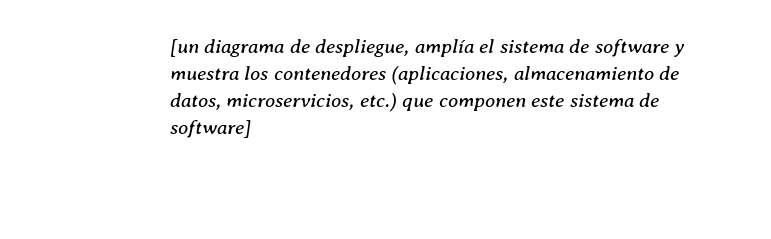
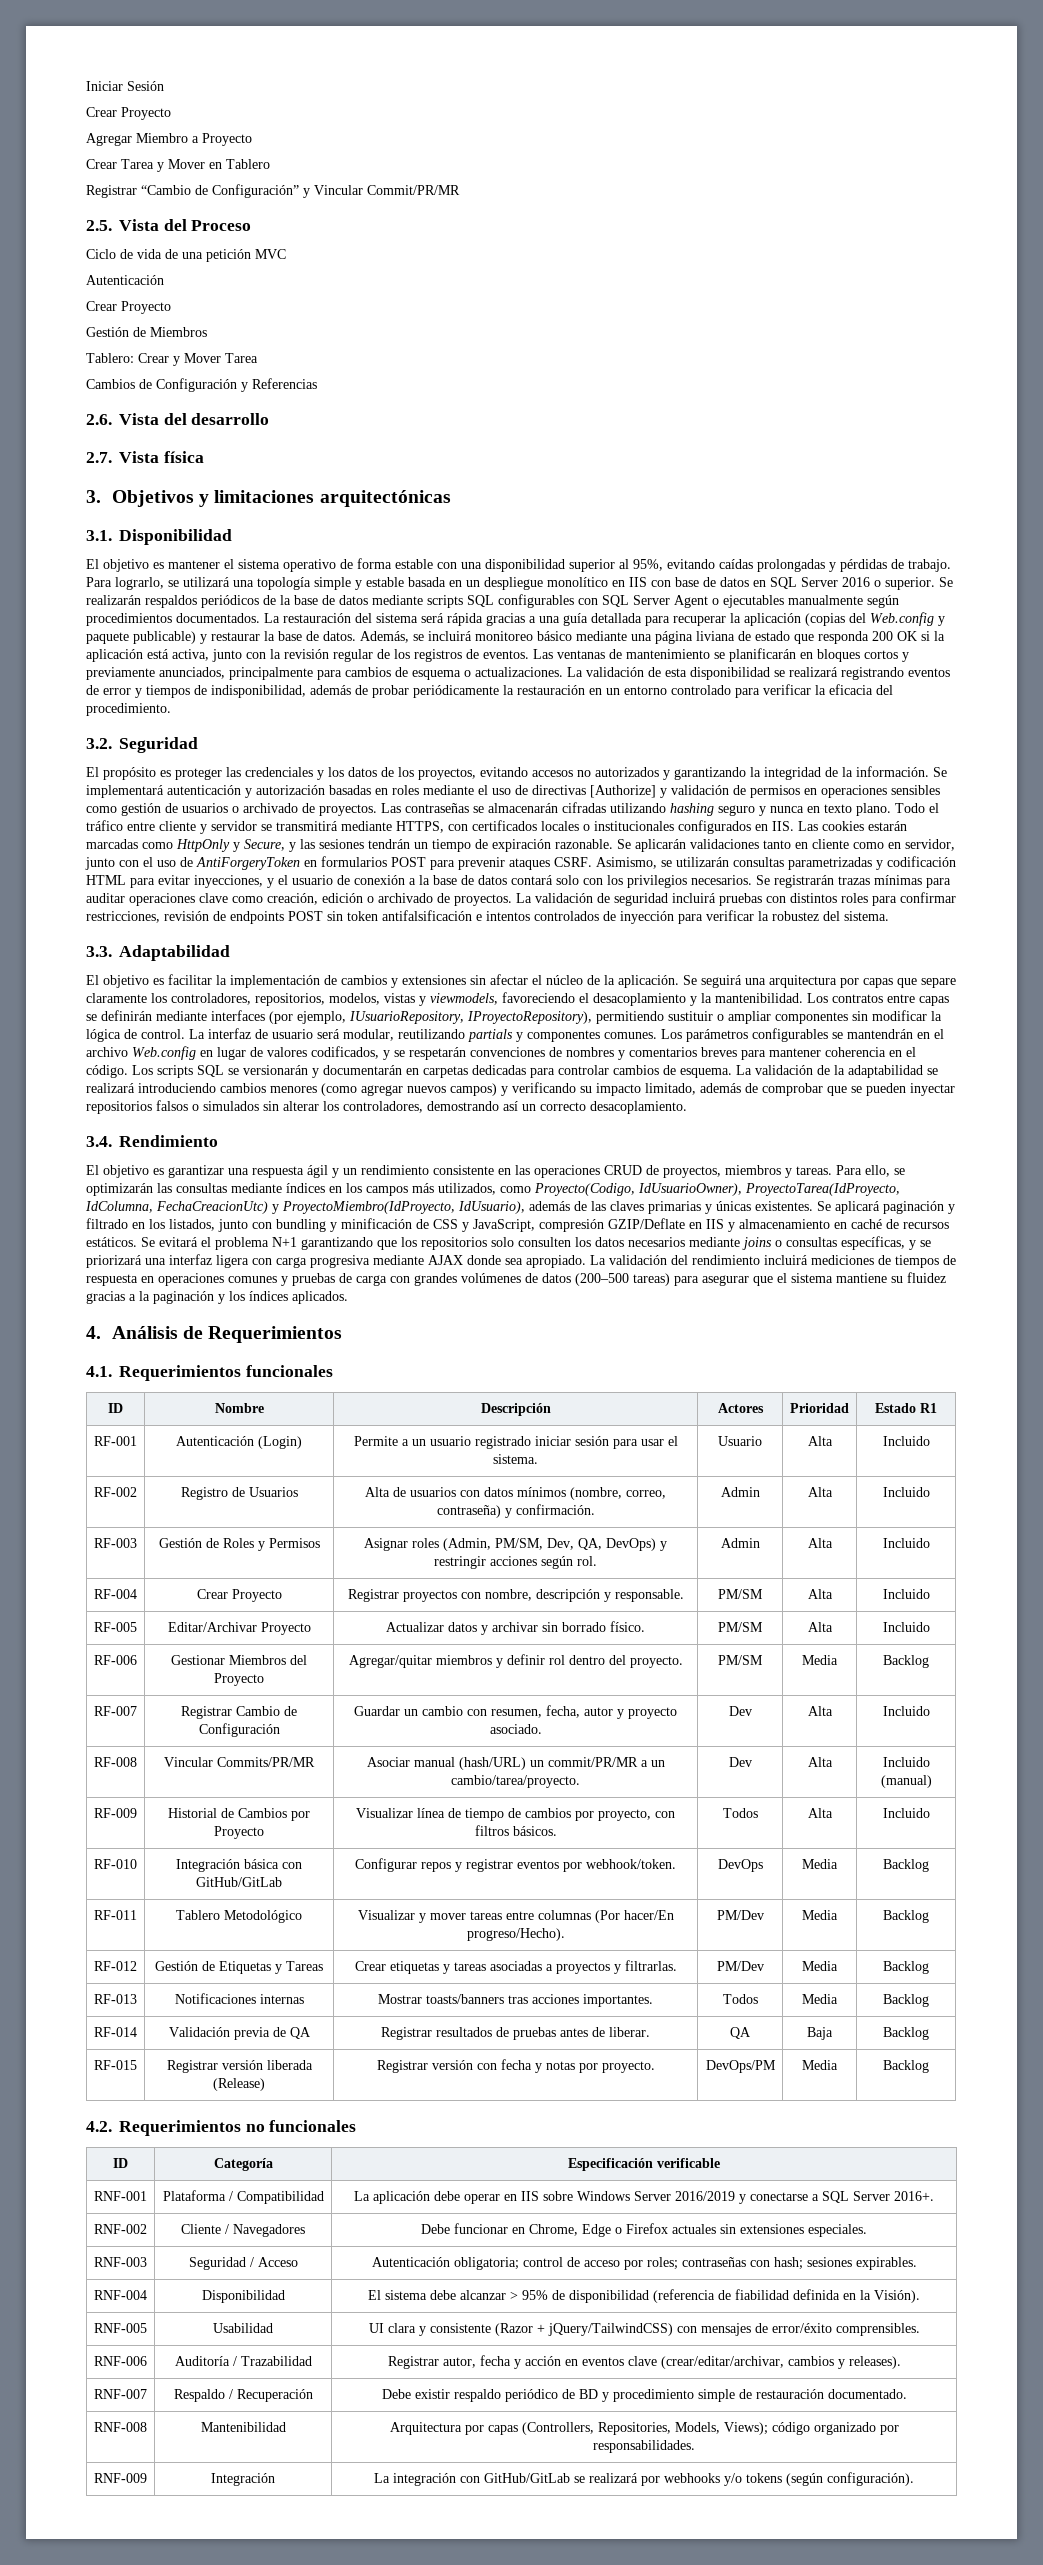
[169,39,686,57] [169,66,680,85] [169,93,660,112] [169,120,251,138] [un diagrama de despliegue, amplía el sistema de software y muestra los contenedores (aplicaciones, almacenamiento de datos, microservicios, etc.) que componen este sistema de software] -> [86,81,164,91] [86,107,171,120] [86,133,252,146] [86,159,270,172] [86,184,460,198] [86,219,252,231] [86,249,286,262] [86,275,164,285] [86,301,171,314] [86,327,207,337] [86,353,258,366] [86,378,317,392] [86,413,270,425] [86,451,204,463] [86,490,451,507] [86,529,232,545] [86,558,951,572] [86,577,953,590] [86,594,899,608] [86,612,945,626] [86,631,945,644] [86,648,909,662] [86,667,950,680] [86,684,893,698] [86,703,171,716] [86,737,198,753] [86,766,947,780] [86,785,940,798] [86,802,939,816] [86,820,907,834] [86,839,955,852] [85,856,956,870] [86,875,951,888] [86,892,956,906] [86,910,889,924] [86,945,230,961] [86,974,956,988] [86,992,949,1006] [86,1010,942,1024] [86,1028,944,1042] [86,1046,916,1060] [86,1065,938,1078] [86,1082,955,1096] [86,1100,687,1114] [86,1135,218,1147] [86,1165,905,1178] [86,1183,900,1196] [85,1201,955,1214] [86,1218,949,1232] [86,1236,931,1250] [86,1254,956,1268] [86,1272,946,1286] [86,1291,348,1304] [86,1326,343,1343] [86,1365,333,1381] [108,1403,123,1413] [214,1403,264,1413] [480,1403,551,1416] [717,1403,764,1413] [790,1403,849,1413] [875,1403,937,1413] [94,1436,137,1446] [176,1436,302,1449] [353,1436,678,1449] [492,1454,538,1464] [718,1436,762,1446] [807,1436,833,1446] [882,1436,930,1446] [94,1487,137,1497] [180,1487,298,1500] [364,1487,666,1500] [436,1504,595,1518] [720,1487,760,1497] [807,1487,833,1497] [882,1487,930,1497] [94,1538,137,1548] [158,1538,320,1551] [363,1538,667,1551] [433,1556,597,1569] [720,1538,760,1548] [807,1538,833,1548] [882,1538,930,1548] [94,1589,137,1599] [196,1589,282,1602] [347,1589,684,1602] [718,1589,763,1599] [807,1589,833,1599] [882,1589,930,1599] [94,1622,137,1632] [167,1622,311,1635] [385,1621,645,1635] [718,1622,763,1632] [807,1622,833,1632] [882,1622,930,1632] [94,1655,137,1665] [171,1655,307,1665] [214,1673,264,1686] [348,1654,683,1668] [718,1655,763,1665] [802,1655,838,1665] [883,1655,929,1668] [94,1706,137,1716] [181,1706,297,1719] [198,1723,280,1737] [353,1705,677,1719] [489,1724,542,1734] [728,1706,752,1716] [807,1706,833,1716] [882,1706,930,1716] [94,1757,137,1767] [164,1757,315,1767] [366,1757,665,1770] [450,1775,580,1788] [728,1757,752,1767] [807,1757,833,1767] [882,1757,930,1767] [880,1775,932,1788] [94,1808,137,1818] [168,1808,310,1821] [214,1826,264,1839] [355,1808,675,1821] [474,1825,557,1836] [722,1808,758,1818] [807,1808,833,1818] [882,1808,930,1818] [94,1859,137,1869] [176,1859,302,1872] [196,1877,282,1887] [354,1858,676,1872] [717,1859,763,1872] [802,1859,838,1869] [883,1859,929,1872] [94,1910,137,1920] [176,1910,302,1923] [357,1910,674,1923] [466,1928,565,1941] [716,1910,764,1920] [802,1910,838,1920] [883,1910,929,1923] [94,1961,137,1971] [155,1961,323,1974] [354,1960,677,1974] [716,1961,764,1971] [802,1961,838,1971] [883,1961,929,1974] [94,1994,137,2004] [174,1993,304,2004] [377,1994,653,2007] [722,1994,758,2004] [802,1994,838,2004] [883,1994,929,2007] [94,2027,137,2037] [168,2027,311,2040] [380,2027,650,2040] [730,2027,751,2039] [807,2027,833,2040] [883,2027,929,2040] [94,2060,137,2070] [166,2060,313,2073] [213,2078,265,2091] [376,2059,655,2073] [705,2060,776,2073] [802,2060,838,2070] [883,2060,929,2073] [86,2120,357,2136] [113,2158,128,2168] [213,2158,273,2171] [568,2158,721,2171] [94,2191,147,2201] [162,2190,324,2204] [354,2191,935,2204] [94,2224,147,2234] [181,2224,305,2237] [421,2223,868,2237] [94,2257,147,2267] [188,2257,298,2270] [371,2257,917,2270] [94,2290,147,2300] [201,2290,285,2303] [368,2289,921,2303] [94,2323,147,2333] [213,2323,273,2333] [368,2323,920,2336] [94,2356,147,2366] [174,2356,312,2366] [387,2355,901,2369] [94,2389,147,2399] [173,2389,313,2402] [381,2389,907,2402] [94,2422,147,2432] [200,2422,286,2432] [389,2422,899,2435] [593,2440,695,2453] [94,2473,147,2483] [211,2473,275,2486] [374,2472,915,2486] Iniciar Sesión // Crear Proyecto // Agregar Miembro a Proyecto // Crear Tarea y Mover en Tablero // Registrar “Cambio de Configuración” y Vincular Commit/PR/MR // 2.5. Vista del Proceso // Ciclo de vida de una petición MVC // Autenticación // Crear Proyecto // Gestión de Miembros // Tablero: Crear y Mover Tarea // Cambios de Configuración y Referencias // 2.6. Vista del desarrollo // 2.7. Vista física // 3. Objetivos y limitaciones arquitectónicas // 3.1. Disponibilidad // El objetivo es mantener el sistema operativo de forma estable con una disponibilidad superior al 95%, evitando caídas prolongadas y pérdidas de trabajo. Para lograrlo, se utilizará una topología simple y estable basada en un despliegue monolítico en IIS con base de datos en SQL Server 2016 o superior. Se realizarán respaldos periódicos de la base de datos mediante scripts SQL configurables con SQL Server Agent o ejecutables manualmente según procedimientos documentados. La restauración del sistema será rápida gracias a una guía detallada para recuperar la aplicación (copias del Web.config y paquete publicable) y restaurar la base de datos. Además, se incluirá monitoreo básico mediante una página liviana de estado que responda 200 OK si la aplicación está activa, junto con la revisión regular de los registros de eventos. Las ventanas de mantenimiento se planificarán en bloques cortos y previamente anunciados, principalmente para cambios de esquema o actualizaciones. La validación de esta disponibilidad se realizará registrando eventos de error y tiempos de indisponibilidad, además de probar periódicamente la restauración en un entorno controlado para verificar la eficacia del procedimiento. // 3.2. Seguridad // El propósito es proteger las credenciales y los datos de los proyectos, evitando accesos no autorizados y garantizando la integridad de la información. Se implementará autenticación y autorización basadas en roles mediante el uso de directivas [Authorize] y validación de permisos en operaciones sensibles como gestión de usuarios o archivado de proyectos. Las contraseñas se almacenarán cifradas utilizando hashing seguro y nunca en texto plano. Todo el tráfico entre cliente y servidor se transmitirá mediante HTTPS, con certificados locales o institucionales configurados en IIS. Las cookies estarán marcadas como HttpOnly y Secure, y las sesiones tendrán un tiempo de expiración razonable. Se aplicarán validaciones tanto en cliente como en servidor, junto con el uso de AntiForgeryToken en formularios POST para prevenir ataques CSRF. Asimismo, se utilizarán consultas parametrizadas y codificación HTML para evitar inyecciones, y el usuario de conexión a la base de datos contará solo con los privilegios necesarios. Se registrarán trazas mínimas para auditar operaciones clave como creación, edición o archivado de proyectos. La validación de seguridad incluirá pruebas con distintos roles para confirmar restricciones, revisión de endpoints POST sin token antifalsificación e intentos controlados de inyección para verificar la robustez del sistema. // 3.3. Adaptabilidad // El objetivo es facilitar la implementación de cambios y extensiones sin afectar el núcleo de la aplicación. Se seguirá una arquitectura por capas que separe claramente los controladores, repositorios, modelos, vistas y viewmodels, favoreciendo el desacoplamiento y la mantenibilidad. Los contratos entre capas se definirán mediante interfaces (por ejemplo, IUsuarioRepository, IProyectoRepository), permitiendo sustituir o ampliar componentes sin modificar la lógica de control. La interfaz de usuario será modular, reutilizando partials y componentes comunes. Los parámetros configurables se mantendrán en el archivo Web.config en lugar de valores codificados, y se respetarán convenciones de nombres y comentarios breves para mantener coherencia en el código. Los scripts SQL se versionarán y documentarán en carpetas dedicadas para controlar cambios de esquema. La validación de la adaptabilidad se realizará introduciendo cambios menores (como agregar nuevos campos) y verificando su impacto limitado, además de comprobar que se pueden inyectar repositorios falsos o simulados sin alterar los controladores, demostrando así un correcto desacoplamiento. // 3.4. Rendimiento // El objetivo es garantizar una respuesta ágil y un rendimiento consistente en las operaciones CRUD de proyectos, miembros y tareas. Para ello, se optimizarán las consultas mediante índices en los campos más utilizados, como Proyecto(Codigo, IdUsuarioOwner), ProyectoTarea(IdProyecto, IdColumna, FechaCreacionUtc) y ProyectoMiembro(IdProyecto, IdUsuario), además de las claves primarias y únicas existentes. Se aplicará paginación y filtrado en los listados, junto con bundling y minificación de CSS y JavaScript, compresión GZIP/Deflate en IIS y almacenamiento en caché de recursos estáticos. Se evitará el problema N+1 garantizando que los repositorios solo consulten los datos necesarios mediante joins o consultas específicas, y se priorizará una interfaz ligera con carga progresiva mediante AJAX donde sea apropiado. La validación del rendimiento incluirá mediciones de tiempos de respuesta en operaciones comunes y pruebas de carga con grandes volúmenes de datos (200–500 tareas) para asegurar que el sistema mantiene su fluidez gracias a la paginación y los índices aplicados. // 4. Análisis de Requerimientos // 4.1. Requerimientos funcionales // ID | Nombre | Descripción | Actores | Prioridad | Estado R1 // RF-001 | Autenticación (Login) | Permite a un usuario registrado iniciar sesión para usar el sistema. | Usuario | Alta | Incluido // RF-002 | Registro de Usuarios | Alta de usuarios con datos mínimos (nombre, correo, contraseña) y confirmación. | Admin | Alta | Incluido // RF-003 | Gestión de Roles y Permisos | Asignar roles (Admin, PM/SM, Dev, QA, DevOps) y restringir acciones según rol. | Admin | Alta | Incluido // RF-004 | Crear Proyecto | Registrar proyectos con nombre, descripción y responsable. | PM/SM | Alta | Incluido // RF-005 | Editar/Archivar Proyecto | Actualizar datos y archivar sin borrado físico. | PM/SM | Alta | Incluido // RF-006 | Gestionar Miembros del Proyecto | Agregar/quitar miembros y definir rol dentro del proyecto. | PM/SM | Media | Backlog // RF-007 | Registrar Cambio de Configuración | Guardar un cambio con resumen, fecha, autor y proyecto asociado. | Dev | Alta | Incluido // RF-008 | Vincular Commits/PR/MR | Asociar manual (hash/URL) un commit/PR/MR a un cambio/tarea/proyecto. | Dev | Alta | Incluido (manual) // RF-009 | Historial de Cambios por Proyecto | Visualizar línea de tiempo de cambios por proyecto, con filtros básicos. | Todos | Alta | Incluido // RF-010 | Integración básica con GitHub/GitLab | Configurar repos y registrar eventos por webhook/token. | DevOps | Media | Backlog // RF-011 | Tablero Metodológico | Visualizar y mover tareas entre columnas (Por hacer/En progreso/Hecho). | PM/Dev | Media | Backlog // RF-012 | Gestión de Etiquetas y Tareas | Crear etiquetas y tareas asociadas a proyectos y filtrarlas. | PM/Dev | Media | Backlog // RF-013 | Notificaciones internas | Mostrar toasts/banners tras acciones importantes. | Todos | Media | Backlog // RF-014 | Validación previa de QA | Registrar resultados de pruebas antes de liberar. | QA | Baja | Backlog // RF-015 | Registrar versión liberada (Release) | Registrar versión con fecha y notas por proyecto. | DevOps/PM | Media | Backlog // 4.2. Requerimientos no funcionales // ID | Categoría | Especificación verificable // RNF-001 | Plataforma / Compatibilidad | La aplicación debe operar en IIS sobre Windows Server 2016/2019 y conectarse a SQL Server 2016+. // RNF-002 | Cliente / Navegadores | Debe funcionar en Chrome, Edge o Firefox actuales sin extensiones especiales. // RNF-003 | Seguridad / Acceso | Autenticación obligatoria; control de acceso por roles; contraseñas con hash; sesiones expirables. // RNF-004 | Disponibilidad | El sistema debe alcanzar > 95% de disponibilidad (referencia de fiabilidad definida en la Visión). // RNF-005 | Usabilidad | UI clara y consistente (Razor + jQuery/TailwindCSS) con mensajes de error/éxito comprensibles. // RNF-006 | Auditoría / Trazabilidad | Registrar autor, fecha y acción en eventos clave (crear/editar/archivar, cambios y releases). // RNF-007 | Respaldo / Recuperación | Debe existir respaldo periódico de BD y procedimiento simple de restauración documentado. // RNF-008 | Mantenibilidad | Arquitectura por capas (Controllers, Repositories, Models, Views); código organizado por responsabilidades. // RNF-009 | Integración | La integración con GitHub/GitLab se realizará por webhooks y/o tokens (según configuración).

